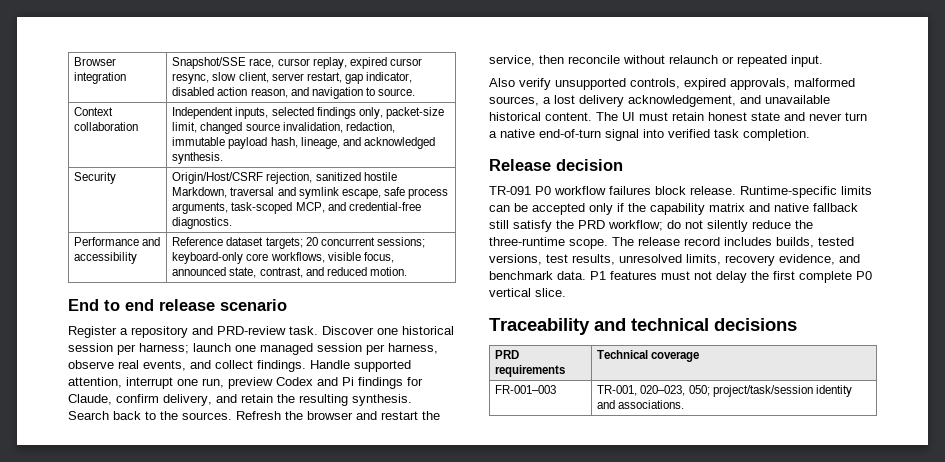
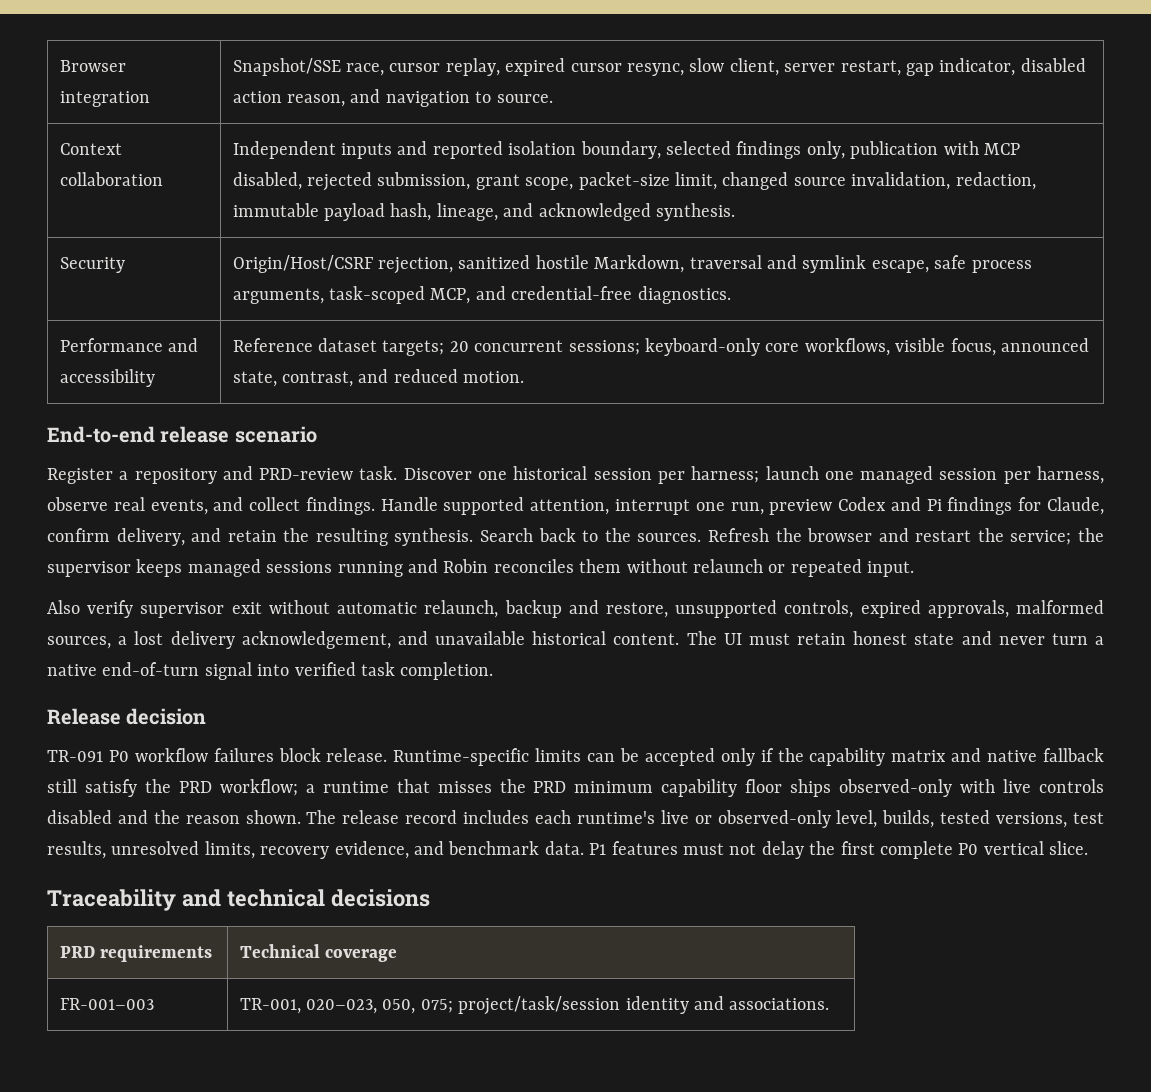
[235,107,383,119] inputs, selected findings only, -> [341,141,1021,159] [232,172,574,191] inputs and reported isolation boundary, selected findings only, publication with MCP disabled, rejected submission, grant scope,
[68,299,154,311] End to end -> [47,426,155,443] End-to-end
[489,55,620,66] service, then reconcile -> [1010,528,1104,545] [47,559,622,577] service; the supervisor keeps managed sessions running and Robin reconciles them
(551, 84) none -> [140,600,668,618] supervisor exit without automatic relaunch, backup and restore,
[667,220,813,232] [489,237,772,249] do not silently reduce the three-runtime scope. The release record includes -> [305,779,1105,797] [47,810,878,828] a runtime that misses the PRD minimum capability floor ships observed-only with live controls disabled and the reason shown. The release record includes each runtime's live or observed-only level,
[688,385,710,396] 050; -> [382,999,453,1014] 050, 075;

